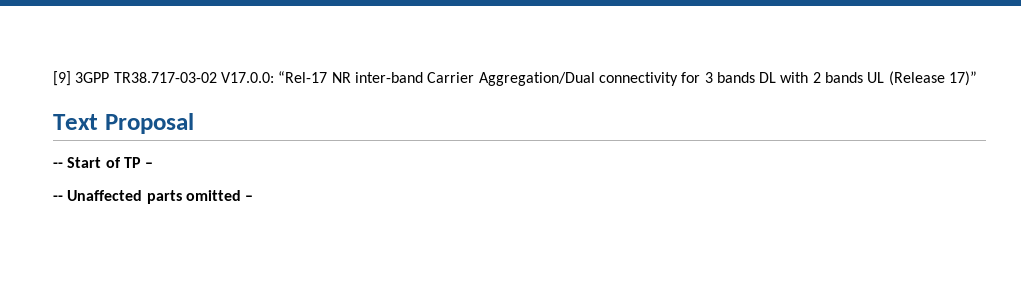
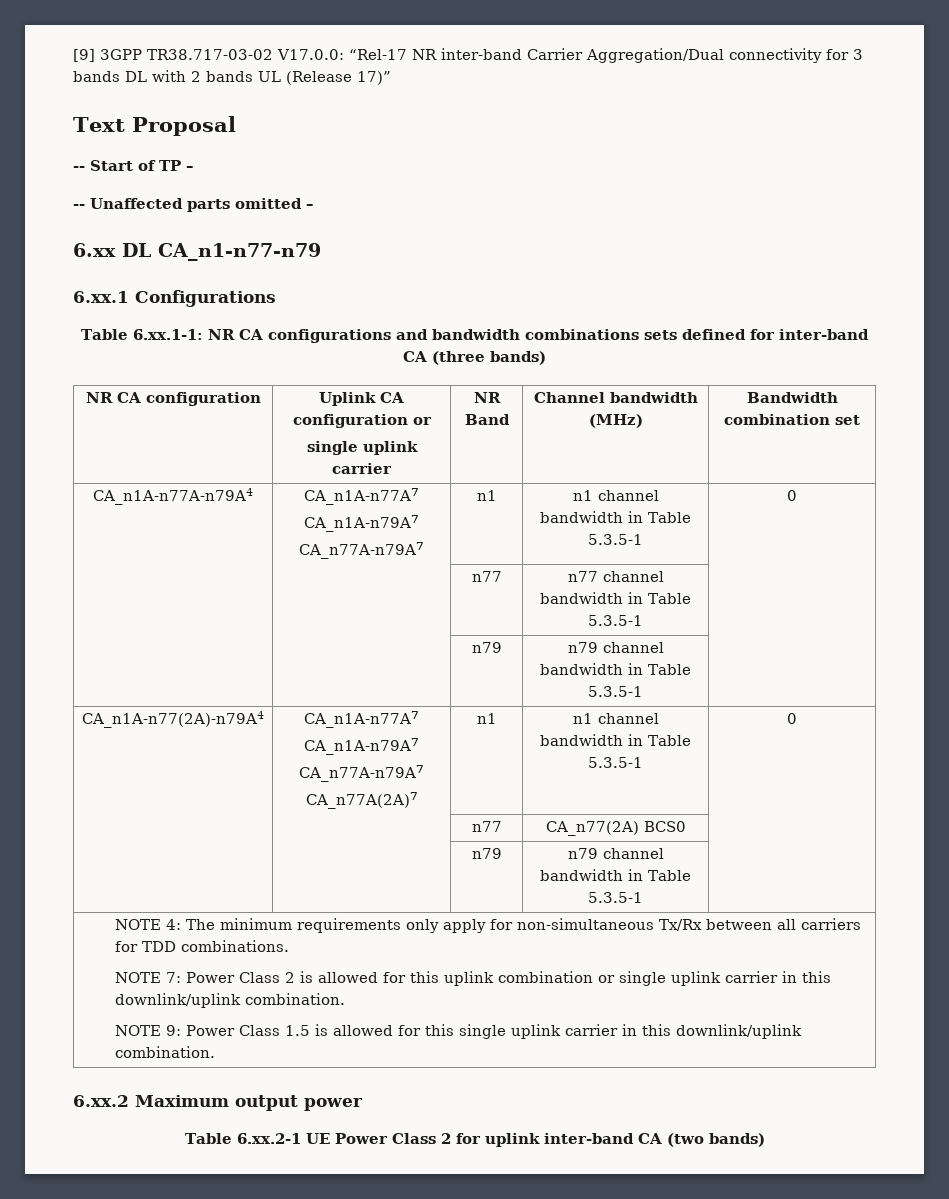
(254, 198) none -> [73,243,321,261] [73,290,276,307] [81,329,869,343] [403,351,546,365] [85,392,261,406] [319,392,404,406] [292,414,432,428] [306,441,418,455] [332,463,392,474] [473,392,501,403] [464,414,510,425] [533,392,698,403] [588,414,643,428] [746,392,838,403] [724,414,860,425] [93,488,253,505] [304,488,419,505] [304,515,419,532] [299,542,424,559] [476,490,497,501] [572,490,659,501] [540,511,692,523] [588,534,643,545] [787,490,797,501] [471,571,502,582] [567,571,664,582] [540,592,692,604] [588,615,643,626] [471,642,502,653] [567,642,664,653] [540,663,692,675] [588,686,643,697] [82,711,264,728] [304,711,419,728] [304,738,419,755] [299,765,424,782] [305,792,418,809] [476,713,497,724] [572,713,659,724] [540,734,692,746] [588,757,643,768] [787,713,797,724] [471,821,502,832] [545,821,686,836] [471,848,502,859] [567,848,664,859] [540,869,692,881] [588,892,643,903] [115,918,862,933] [115,940,290,952] [115,971,832,986] [115,993,346,1008] [115,1024,803,1039] [115,1046,216,1058] [73,1095,363,1111] [184,1133,765,1147] // 6.xx DL CA_n1-n77-n79 // 6.xx.1 Configurations // Table 6.xx.1-1: NR CA configurations and bandwidth combinations sets defined for inter-band CA (three bands) // NR CA configuration | Uplink CA configuration or // single uplink carrier | NR Band | Channel bandwidth (MHz) | Bandwidth combination set // CA_n1A-n77A-n79A4 | CA_n1A-n77A7 // CA_n1A-n79A7 // CA_n77A-n79A7 | n1 | n1 channel bandwidth in Table 5.3.5-1 | 0 // | | n77 | n77 channel bandwidth in Table 5.3.5-1 | // | | n79 | n79 channel bandwidth in Table 5.3.5-1 | // CA_n1A-n77(2A)-n79A4 | CA_n1A-n77A7 // CA_n1A-n79A7 // CA_n77A-n79A7 // CA_n77A(2A)7 | n1 | n1 channel bandwidth in Table 5.3.5-1 | 0 // | | n77 | CA_n77(2A) BCS0 | // | | n79 | n79 channel bandwidth in Table 5.3.5-1 | // NOTE 4: The minimum requirements only apply for non-simultaneous Tx/Rx between all carriers for TDD combinations. // NOTE 7: Power Class 2 is allowed for this uplink combination or single uplink carrier in this downlink/uplink combination. // NOTE 9: Power Class 1.5 is allowed for this single uplink carrier in this downlink/uplink combination. // 6.xx.2 Maximum output power // Table 6.xx.2-1 UE Power Class 2 for uplink inter-band CA (two bands)

